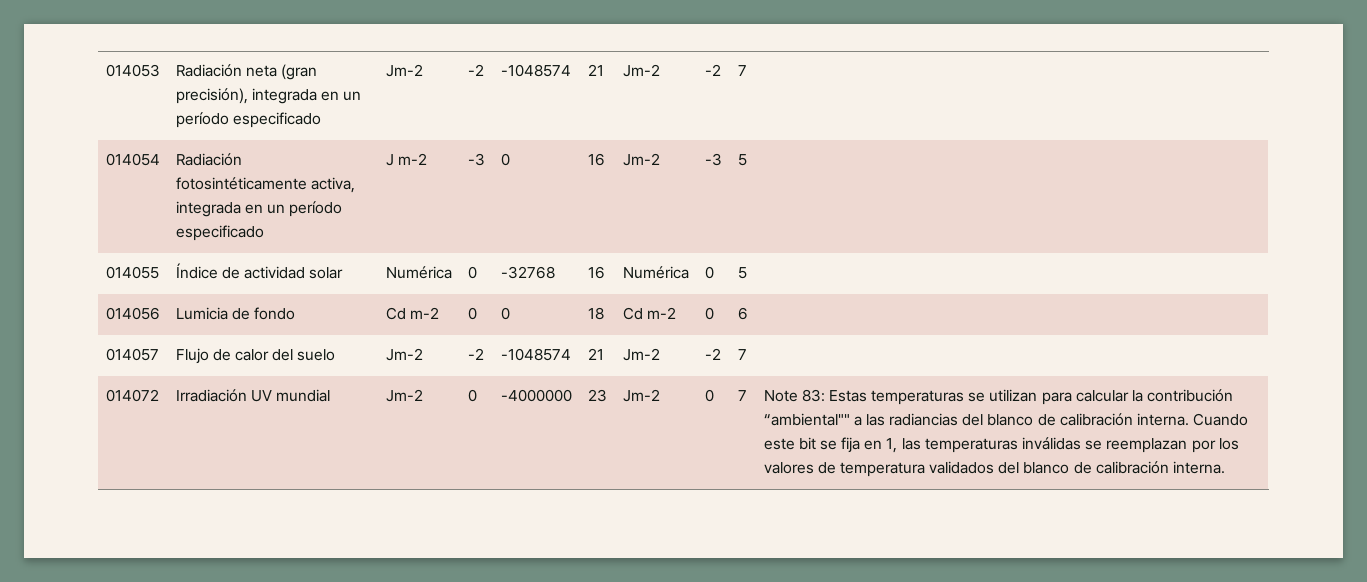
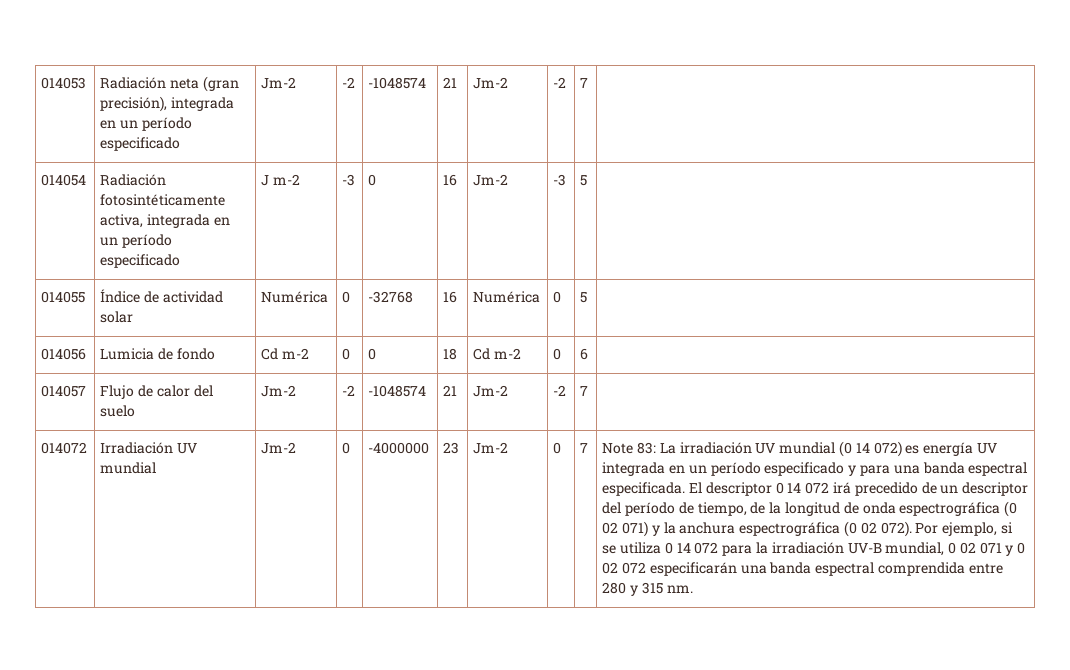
[828,389,1234,405] [763,413,1249,426] [763,437,1239,453] [763,461,1226,477] Estas temperaturas se utilizan para calcular la contribución “ambiental"" a las radiancias del blanco de calibración interna. Cuando este bit se fija en 1, las temperaturas inválidas se reemplazan por los valores de temperatura validados del blanco de calibración interna. -> [659,441,997,457] [602,462,1028,476] [602,482,1029,496] [602,501,1018,517] [602,521,1013,537] [602,542,1026,556] [602,562,1003,576] [602,582,693,596] La irradiación UV mundial (0 14 072) es energía UV integrada en un período especificado y para una banda espectral especificada. El descriptor 0 14 072 irá precedido de un descriptor del período de tiempo, de la longitud de onda espectrográfica (0 02 071) y la anchura espectrográfica (0 02 072). Por ejemplo, si se utiliza 0 14 072 para la irradiación UV-B mundial, 0 02 071 y 0 02 072 especificarán una banda espectral comprendida entre 280 y 315 nm.

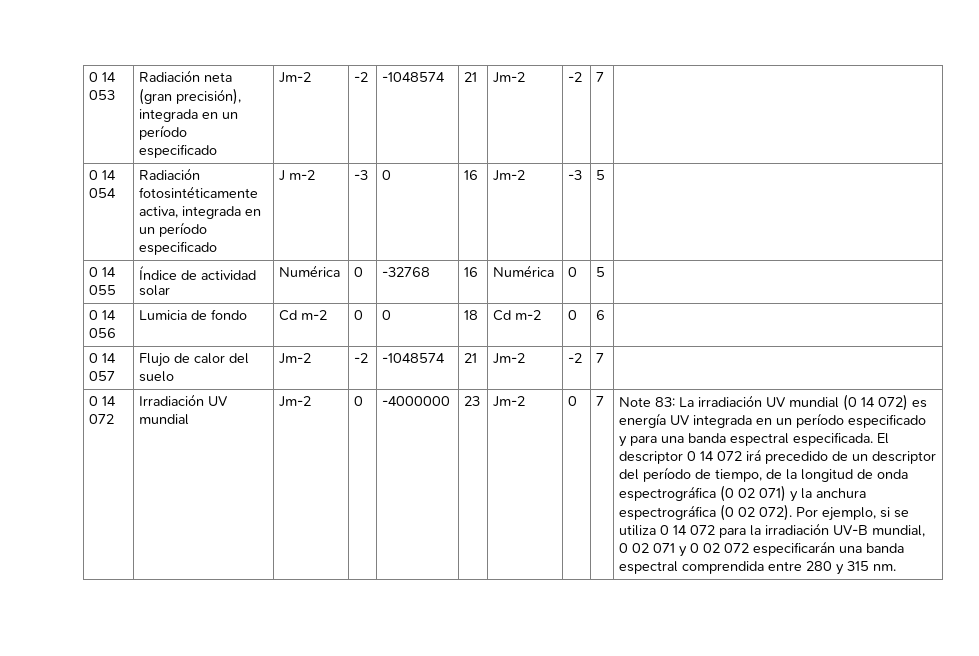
[41,77,87,89] 014053 -> [89,72,117,82] [89,90,116,100] 0 14 053
[41,174,87,186] 014054 -> [89,170,117,180] [89,188,117,198] 0 14 054
[41,291,86,303] 014055 -> [89,267,117,277] [89,285,117,295] 0 14 055
[41,348,87,360] 014056 -> [89,310,117,320] [89,328,117,338] 0 14 056
[41,385,87,397] 014057 -> [89,353,117,363] [89,371,116,381] 0 14 057
[41,442,88,454] 014072 -> [89,396,117,406] [89,414,115,424] 0 14 072

